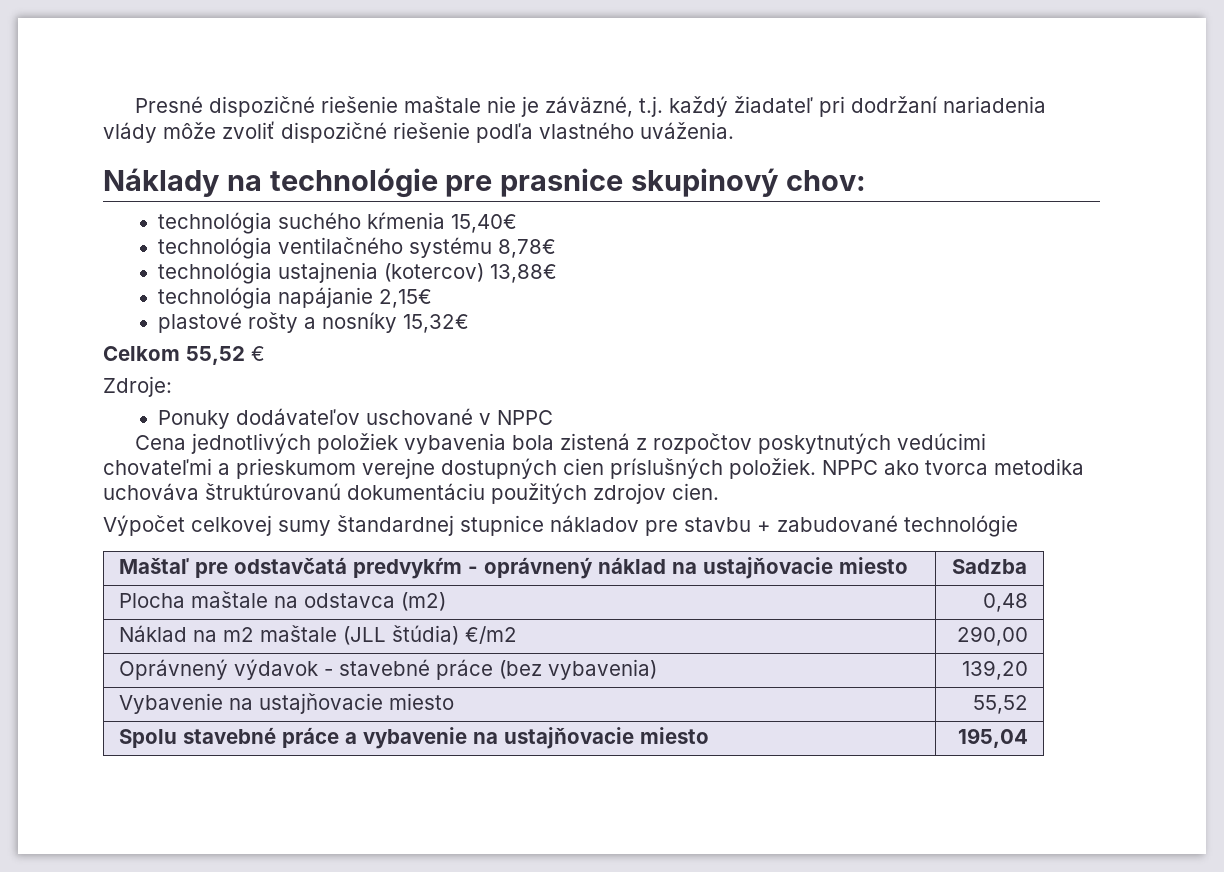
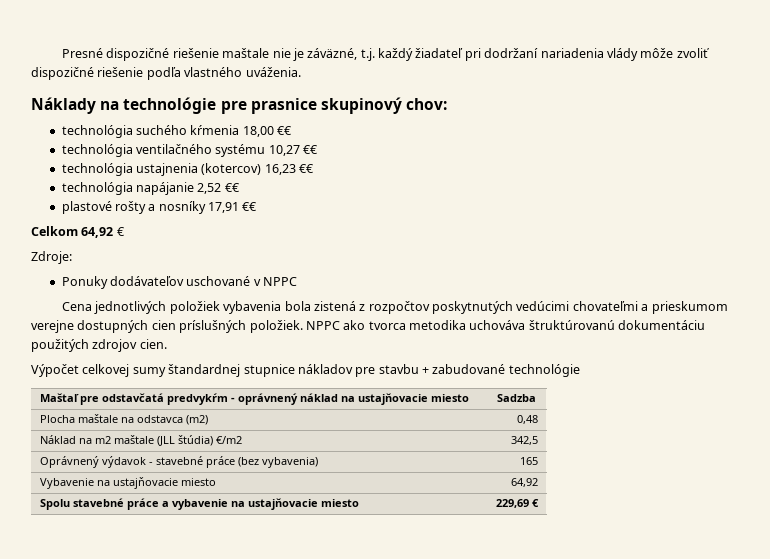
[451,214,518,233] 15,40€ -> [242,126,292,137] 18,00 €€
[498,239,557,258] 8,78€ -> [268,145,318,156] 10,27 €€
[490,264,558,283] 13,88€ -> [264,164,314,175] 16,23 €€
[379,289,433,308] 2,15€ -> [197,183,239,194] 2,52 €€
[403,314,470,333] 15,32€ -> [208,202,257,213] 17,91 €€
[186,346,245,365] 55,52 -> [81,227,114,238] 64,92
[956,626,1028,646] 290,00 -> [511,436,539,445] 342,5
[961,660,1028,680] 139,20 -> [520,457,539,465] 165
[972,695,1028,714] 55,52 -> [511,478,539,487] 64,92
[957,728,1028,748] 195,04 -> [496,499,540,508] 229,69 €

